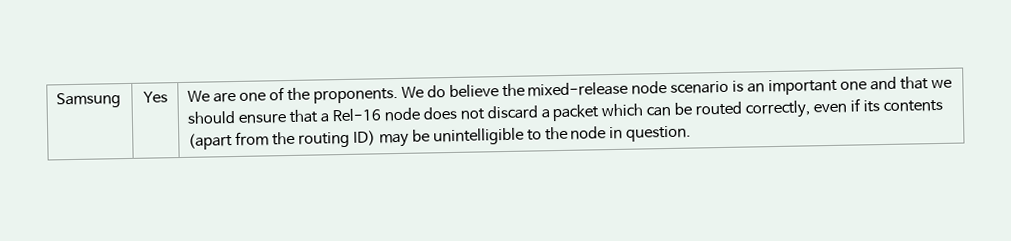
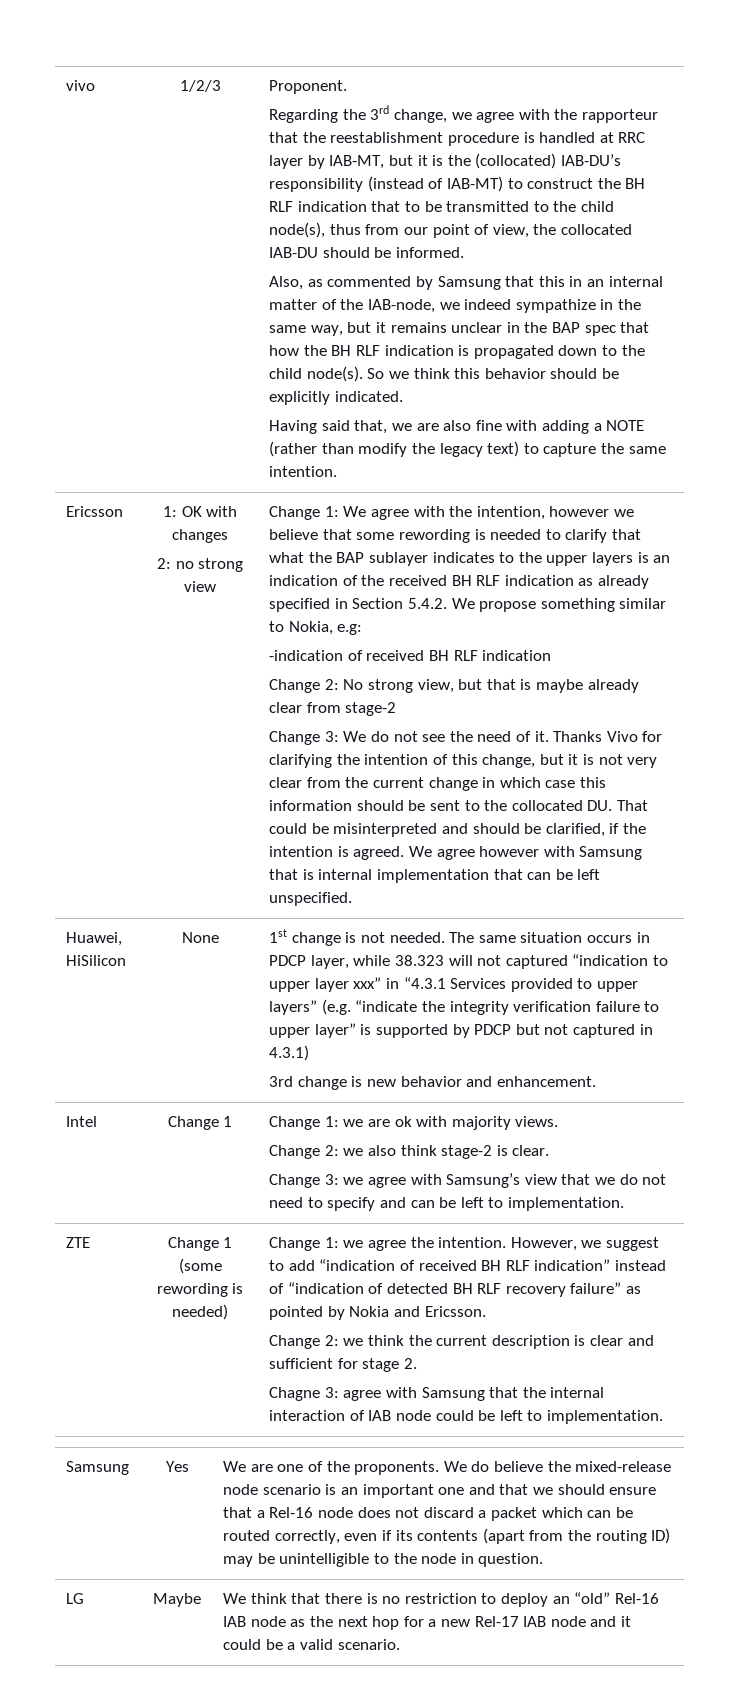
(56, 100) none -> [66,80,96,91] [179,80,221,92] [269,80,348,94] [269,105,658,123] [269,132,646,146] [269,153,621,169] [269,176,646,192] [269,201,614,212] [269,222,632,238] [269,247,465,258] [269,276,663,290] [269,299,641,313] [269,322,650,336] [269,345,645,359] [269,366,619,382] [269,391,403,405] [269,420,645,434] [269,441,666,457] [269,466,338,477] [66,506,124,517] [162,506,238,517] [172,529,228,543] [156,558,244,572] [184,581,216,592] [269,506,634,520] [269,529,641,543] [269,552,671,566] [269,575,649,589] [269,598,667,612] [269,621,363,635] [269,650,552,661] [269,679,639,693] [269,702,397,716] [269,731,663,745] [269,754,658,768] [269,777,606,791] [269,800,648,811] [269,823,646,837] [269,846,643,860] [269,869,601,883] [269,892,353,906] [66,932,123,946] [66,955,127,966] [181,932,219,943] [269,929,650,946] [269,954,668,969] [269,977,638,992] [269,999,660,1015] [269,1023,653,1038] [269,1045,310,1061] [269,1076,596,1090] [66,1116,98,1127] [167,1116,233,1130] [269,1116,559,1130] [269,1145,550,1159] [269,1173,667,1188] [269,1197,624,1211] [66,1237,91,1248] [167,1237,233,1251] [178,1258,222,1274] [156,1283,244,1297] [172,1304,228,1320] [269,1237,659,1251] [269,1259,666,1271] [269,1282,641,1297] [269,1306,486,1320] [269,1335,654,1349] [269,1358,418,1372] [269,1387,605,1401] [269,1410,663,1424] vivo | 1/2/3 | Proponent. // Regarding the 3rd change, we agree with the rapporteur that the reestablishment procedure is handled at RRC layer by IAB-MT, but it is the (collocated) IAB-DU’s responsibility (instead of IAB-MT) to construct the BH RLF indication that to be transmitted to the child node(s), thus from our point of view, the collocated IAB-DU should be informed. // Also, as commented by Samsung that this in an internal matter of the IAB-node, we indeed sympathize in the same way, but it remains unclear in the BAP spec that how the BH RLF indication is propagated down to the child node(s). So we think this behavior should be explicitly indicated. // Having said that, we are also fine with adding a NOTE (rather than modify the legacy text) to capture the same intention. // Ericsson | 1: OK with changes // 2: no strong view | Change 1: We agree with the intention, however we believe that some rewording is needed to clarify that what the BAP sublayer indicates to the upper layers is an indication of the received BH RLF indication as already specified in Section 5.4.2. We propose something similar to Nokia, e.g: // -indication of received BH RLF indication // Change 2: No strong view, but that is maybe already clear from stage-2 // Change 3: We do not see the need of it. Thanks Vivo for clarifying the intention of this change, but it is not very clear from the current change in which case this information should be sent to the collocated DU. That could be misinterpreted and should be clarified, if the intention is agreed. We agree however with Samsung that is internal implementation that can be left unspecified. // Huawei, HiSilicon | None | 1st change is not needed. The same situation occurs in PDCP layer, while 38.323 will not captured “indication to upper layer xxx” in “4.3.1 Services provided to upper layers” (e.g. “indicate the integrity verification failure to upper layer” is supported by PDCP but not captured in 4.3.1) // 3rd change is new behavior and enhancement. // Intel | Change 1 | Change 1: we are ok with majority views. // Change 2: we also think stage-2 is clear. // Change 3: we agree with Samsung’s view that we do not need to specify and can be left to implementation. // ZTE | Change 1 (some rewording is needed) | Change 1: we agree the intention. However, we suggest to add “indication of received BH RLF indication” instead of “indication of detected BH RLF recovery failure” as pointed by Nokia and Ericsson. // Change 2: we think the current description is clear and sufficient for stage 2. // Chagne 3: agree with Samsung that the internal interaction of IAB node could be left to implementation. //
(692, 133) none -> [66,1593,85,1604] [153,1593,201,1607] [223,1592,659,1607] [223,1616,631,1630] [223,1639,400,1650] // LG | Maybe | We think that there is no restriction to deploy an “old” Rel-16 IAB node as the next hop for a new Rel-17 IAB node and it could be a valid scenario.

